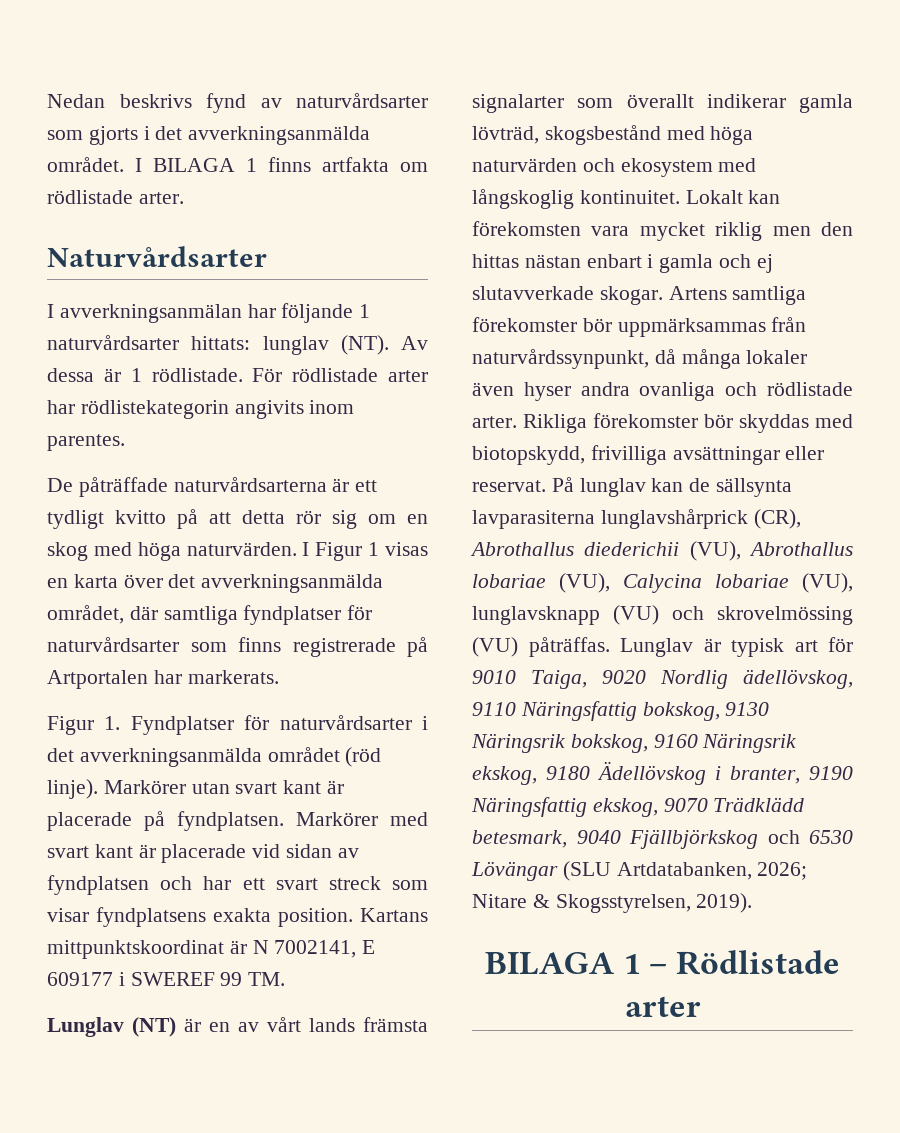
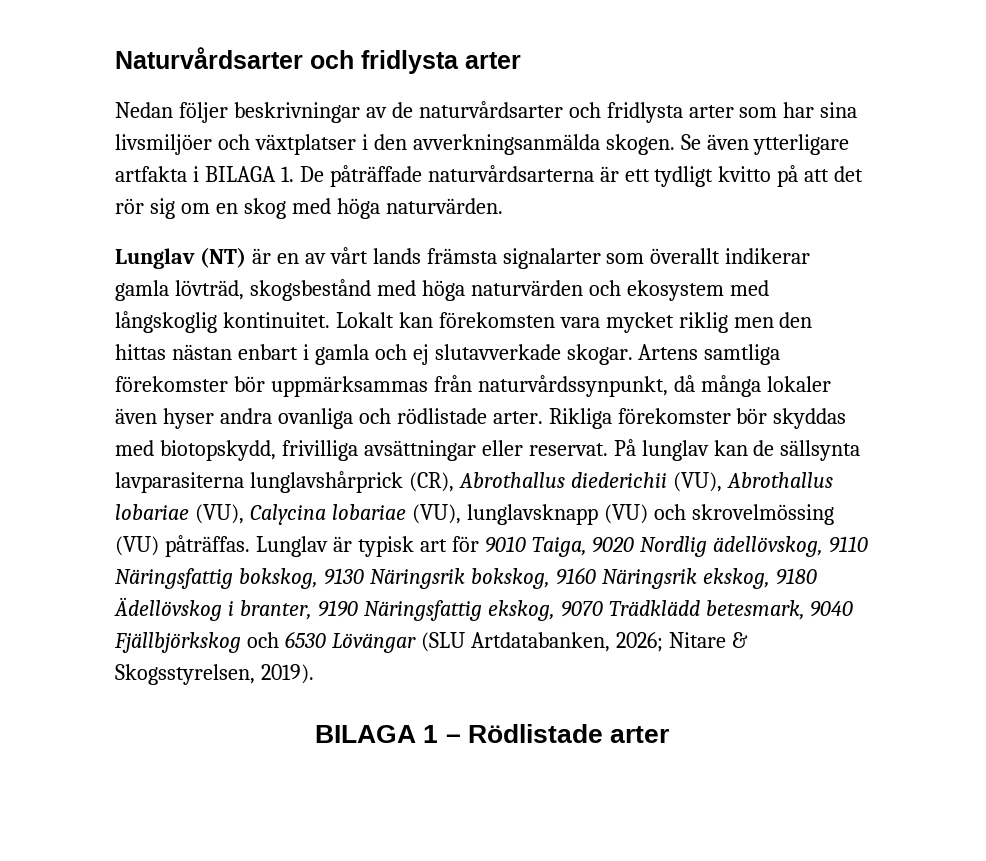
[47,93,428,113] [47,126,371,145] [47,157,428,172] [47,190,184,204] [47,246,267,267] [47,303,371,323] [47,335,428,355] [47,368,428,382] [47,400,355,419] [47,434,125,451] Nedan beskrivs fynd av naturvårdsarter som gjorts i det avverkningsanmälda området. I BILAGA 1 finns artfakta om rödlistade arter. // Naturvårdsarter // I avverkningsanmälan har följande 1 naturvårdsarter hittats: lunglav (NT). Av dessa är 1 rödlistade. För rödlistade arter har rödlistekategorin angivits inom parentes. // -> [115,47,521,74] [115,101,858,123] [115,134,850,155] [115,166,294,182] Naturvårdsarter och fridlysta arter // Nedan följer beskrivningar av de naturvårdsarter och fridlysta arter som har sina livsmiljöer och växtplatser i den avverkningsanmälda skogen. Se även ytterligare artfakta i BILAGA 1.
[242,510,285,524] detta -> [834,166,864,182] det
[302,542,428,561] [47,574,384,593] [47,605,373,625] [47,637,428,657] [47,670,279,689] [47,715,428,735] [47,747,382,767] [47,779,345,799] [47,811,428,831] [47,844,359,863] [47,875,428,895] [47,907,428,927] [47,940,376,959] [47,972,286,986] I Figur 1 visas en karta över det avverkningsanmälda området, där samtliga fyndplatser för naturvårdsarter som finns registrerade på Artportalen har markerats. // Figur 1. Fyndplatser för naturvårdsarter i det avverkningsanmälda området (röd linje). Markörer utan svart kant är placerade på fyndplatsen. Markörer med svart kant är placerade vid sidan av fyndplatsen och har ett svart streck som visar fyndplatsens exakta position. Kartans mittpunktskoordinat är N 7002141, E 609177 i SWEREF 99 TM. -> (503, 206) none

